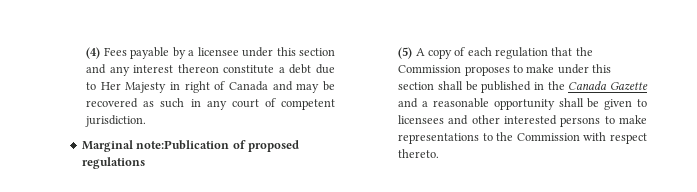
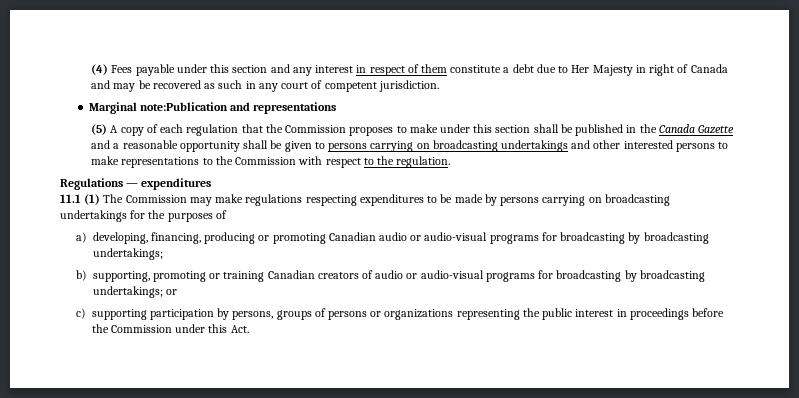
[172,47,239,59] by a licensee -> (175, 70) none
[177,64,219,73] thereon -> [356,64,448,76] in respect of them
[232,140,299,152] [81,157,145,169] of proposed regulations -> [230,102,337,114] and representations
[398,115,445,124] licensees -> [328,140,569,152] persons carrying on broadcasting undertakings
[398,149,440,158] thereto. -> [363,156,451,168] [60,178,212,190] [60,194,670,206] [60,210,227,222] [75,232,709,244] [92,248,163,260] [75,270,705,282] [92,286,177,298] [75,308,725,320] [91,324,249,333] to the regulation. // Regulations — expenditures // 11.1 (1) The Commission may make regulations respecting expenditures to be made by persons carrying on broadcasting undertakings for the purposes of // a) developing, financing, producing or promoting Canadian audio or audio-visual programs for broadcasting by broadcasting undertakings; // b) supporting, promoting or training Canadian creators of audio or audio-visual programs for broadcasting by broadcasting undertakings; or // c) supporting participation by persons, groups of persons or organizations representing the public interest in proceedings before the Commission under this Act.

